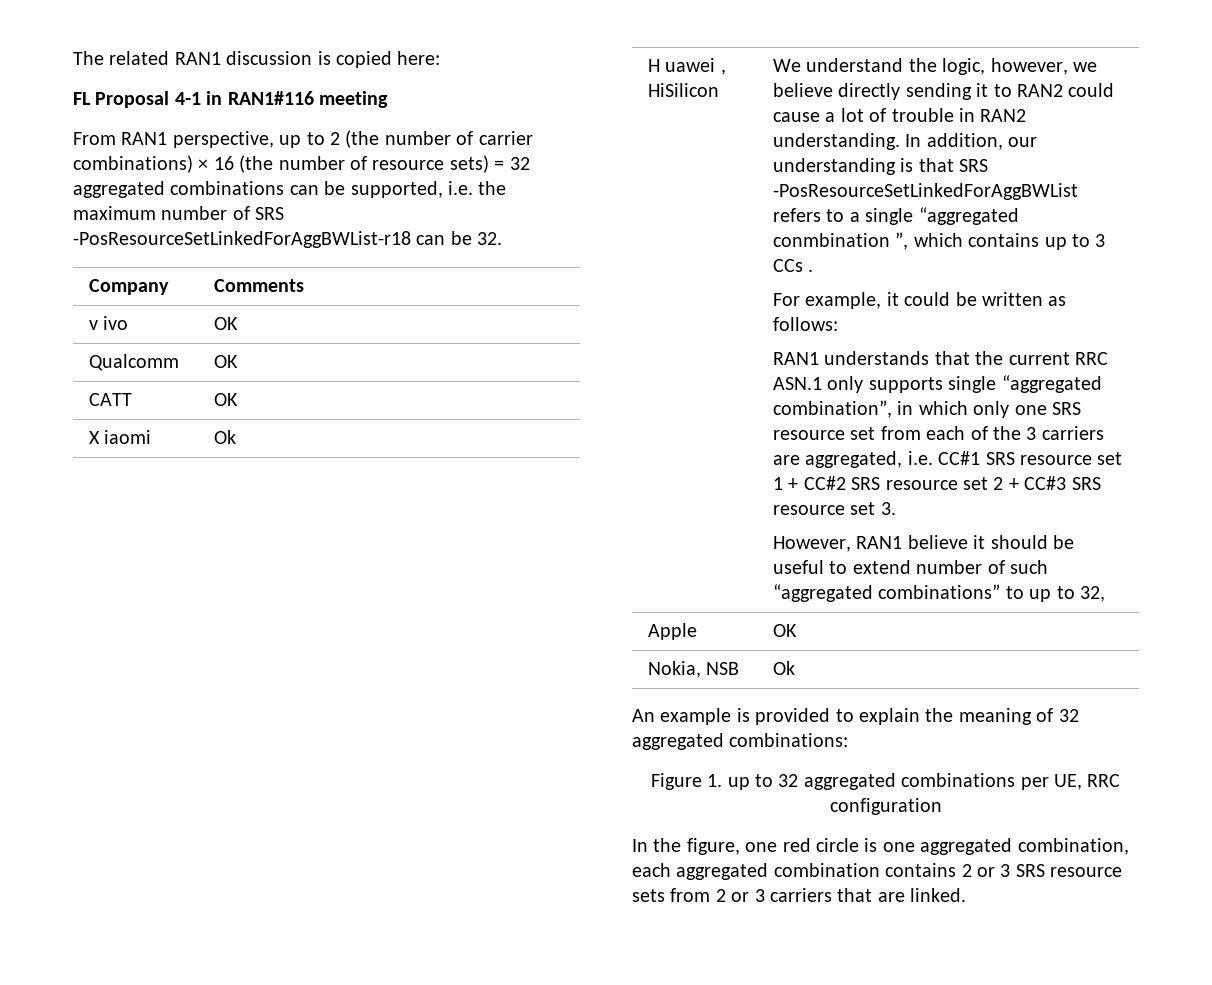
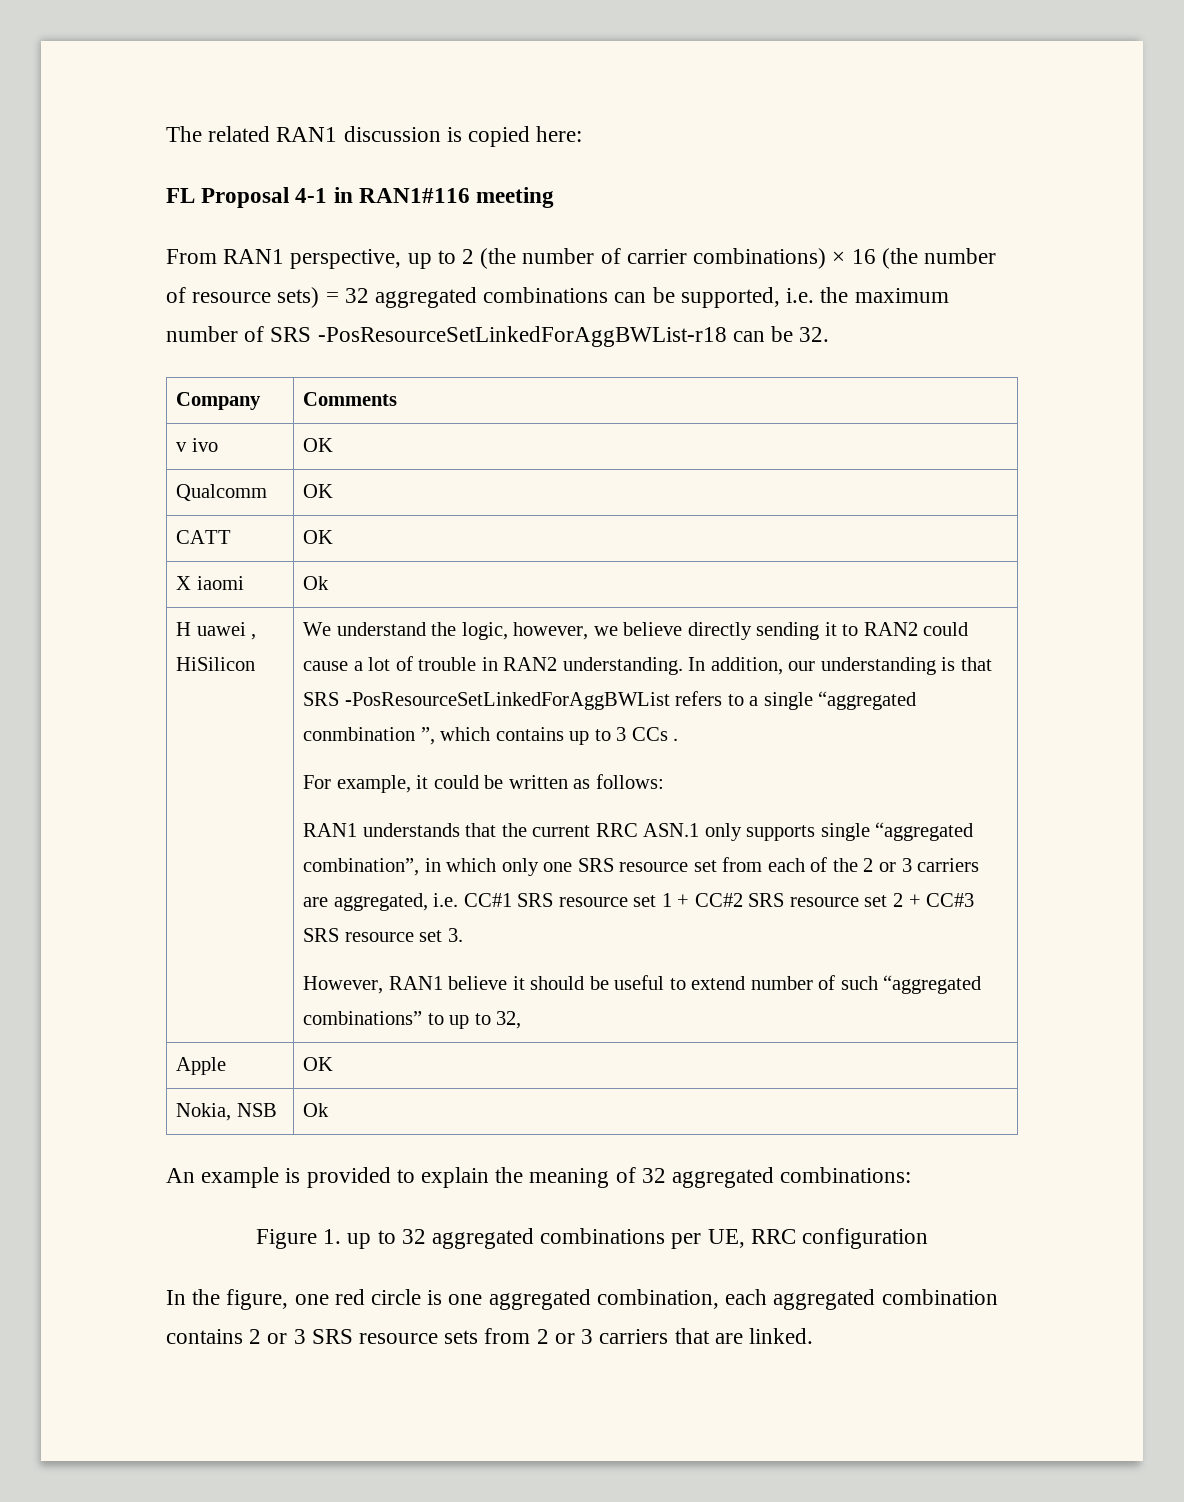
(1021, 433) none -> [863,858,897,872] 2 or

